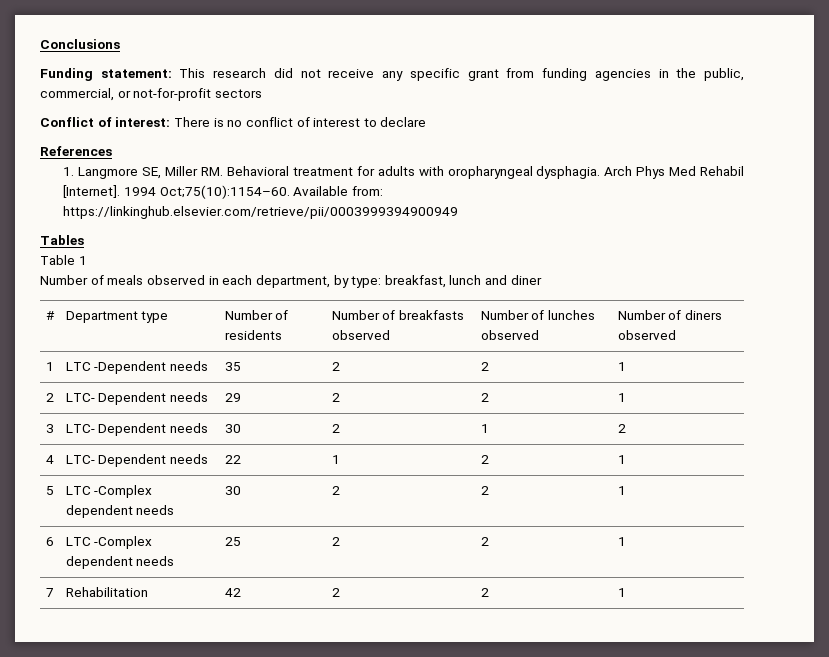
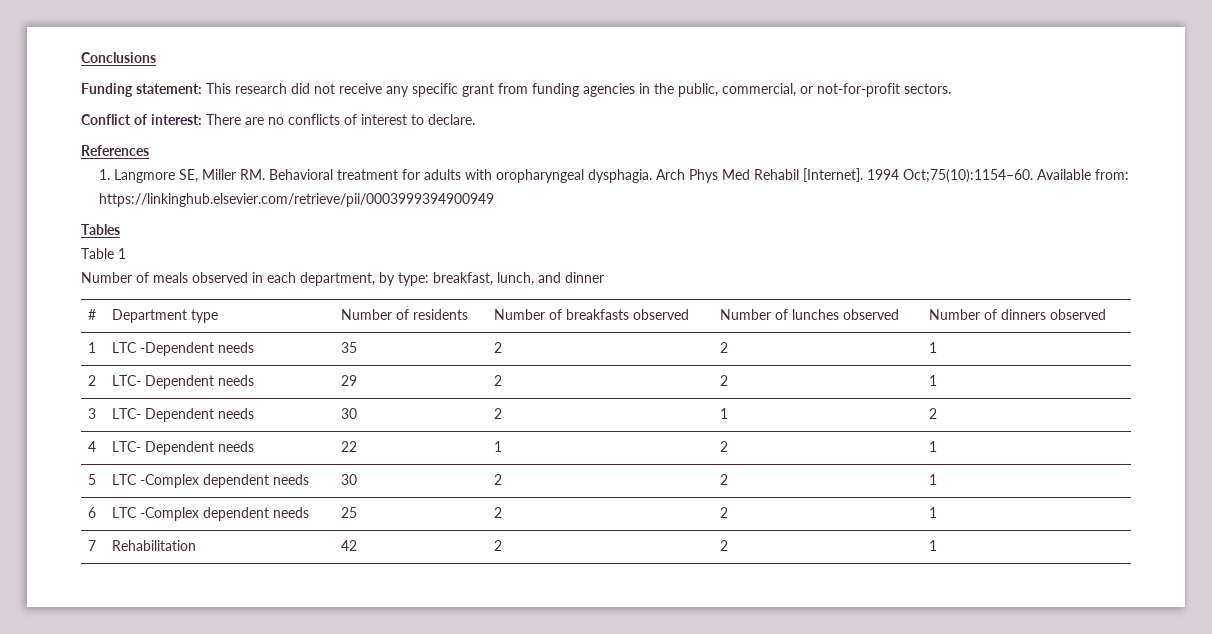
[214,89,262,98] sectors -> [904,83,951,94] sectors.
[213,117,293,127] is no conflict -> [245,114,340,125] are no conflicts
[380,117,427,127] declare -> [428,114,475,125] declare.
[449,275,542,285] lunch and diner -> [497,272,604,286] lunch, and dinner
[684,310,722,320] diners -> [1001,309,1047,320] dinners

